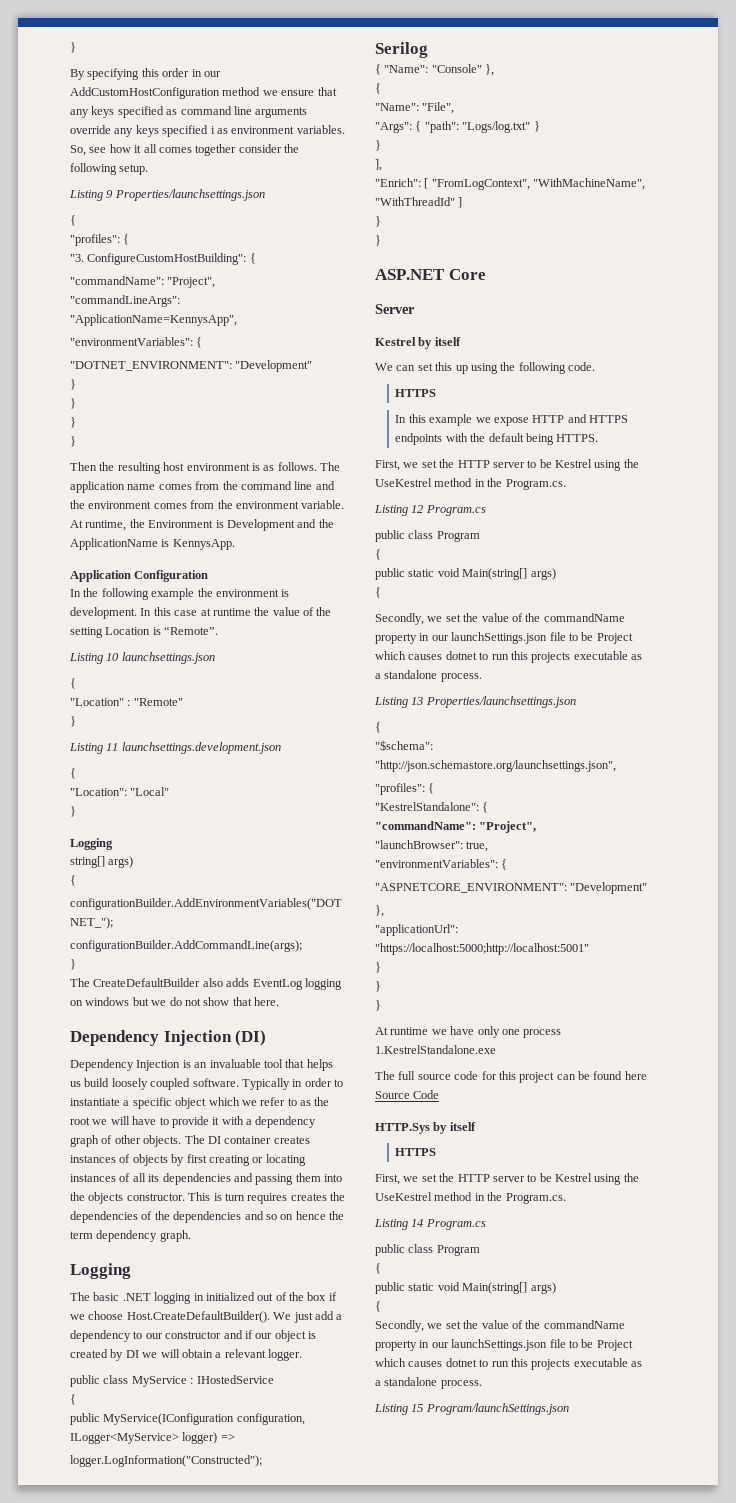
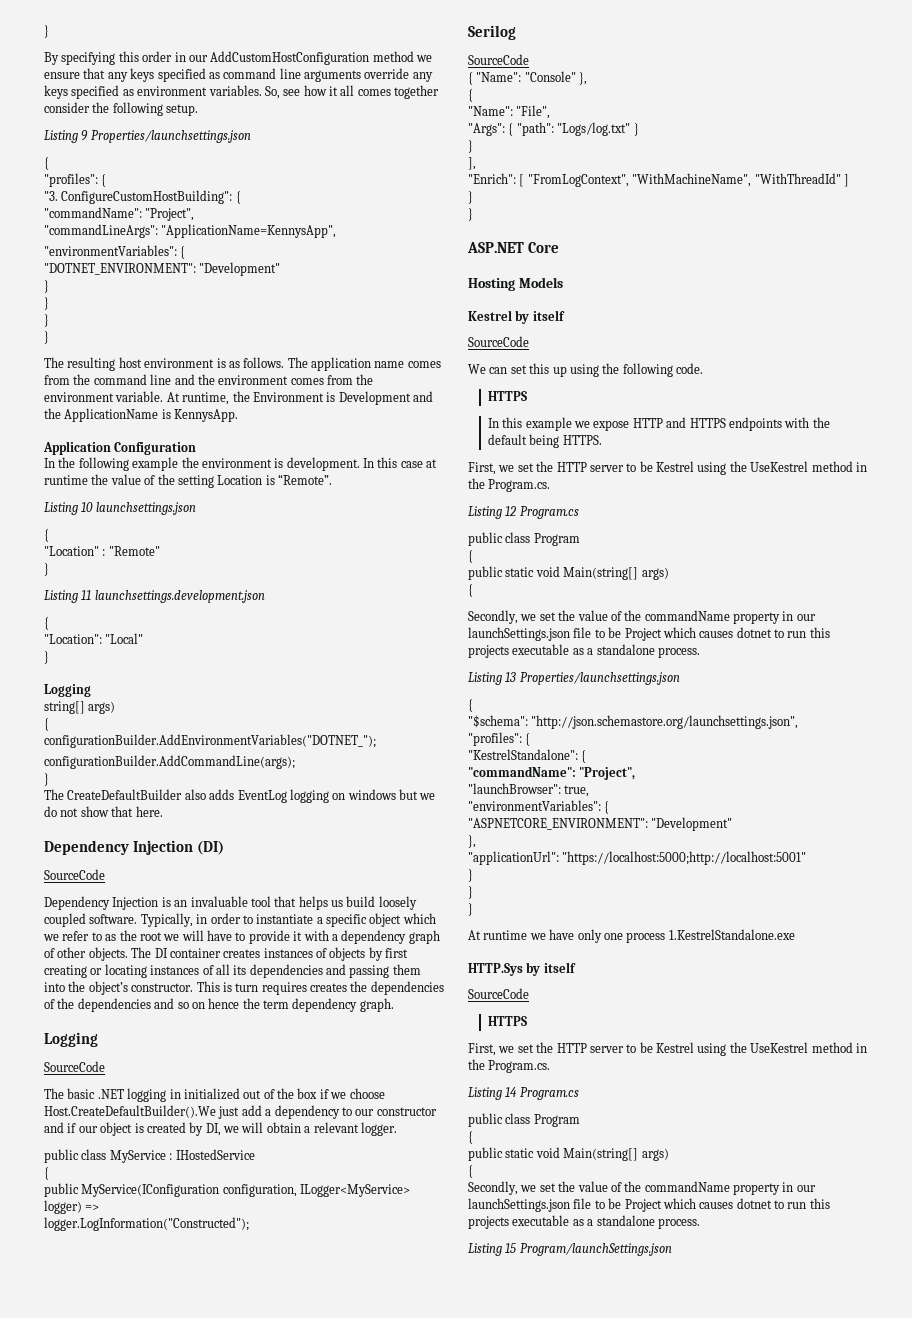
[210,126,215,134] i -> (120, 92) none
[70,462,115,471] Then the -> [44,357,64,368] The
(267, 1038) none -> [44,869,105,880] // SourceCode
[241,1078,290,1090] Typically -> [140,913,193,927] Typically,
[88,1192,124,1204] objects -> [88,981,128,995] object’s
(131, 1271) none -> [44,1061,105,1072] // SourceCode
[126,1311,292,1323] Host.CreateDefaultBuilder(). We -> [44,1105,216,1118] Host.CreateDefaultBuilder().We
[125,1350,139,1358] DI -> [205,1123,221,1136] DI,
(428, 50) none -> [468,54,529,65] // SourceCode
[375,304,415,314] Server -> [468,277,563,291] Hosting Models
(461, 341) none -> [468,336,529,347] // SourceCode
[375,1071,647,1083] [375,1090,440,1099] // The full source code for this project can be found here Source Code -> (795, 934) none
(476, 1126) none -> [468,988,529,999] // SourceCode

